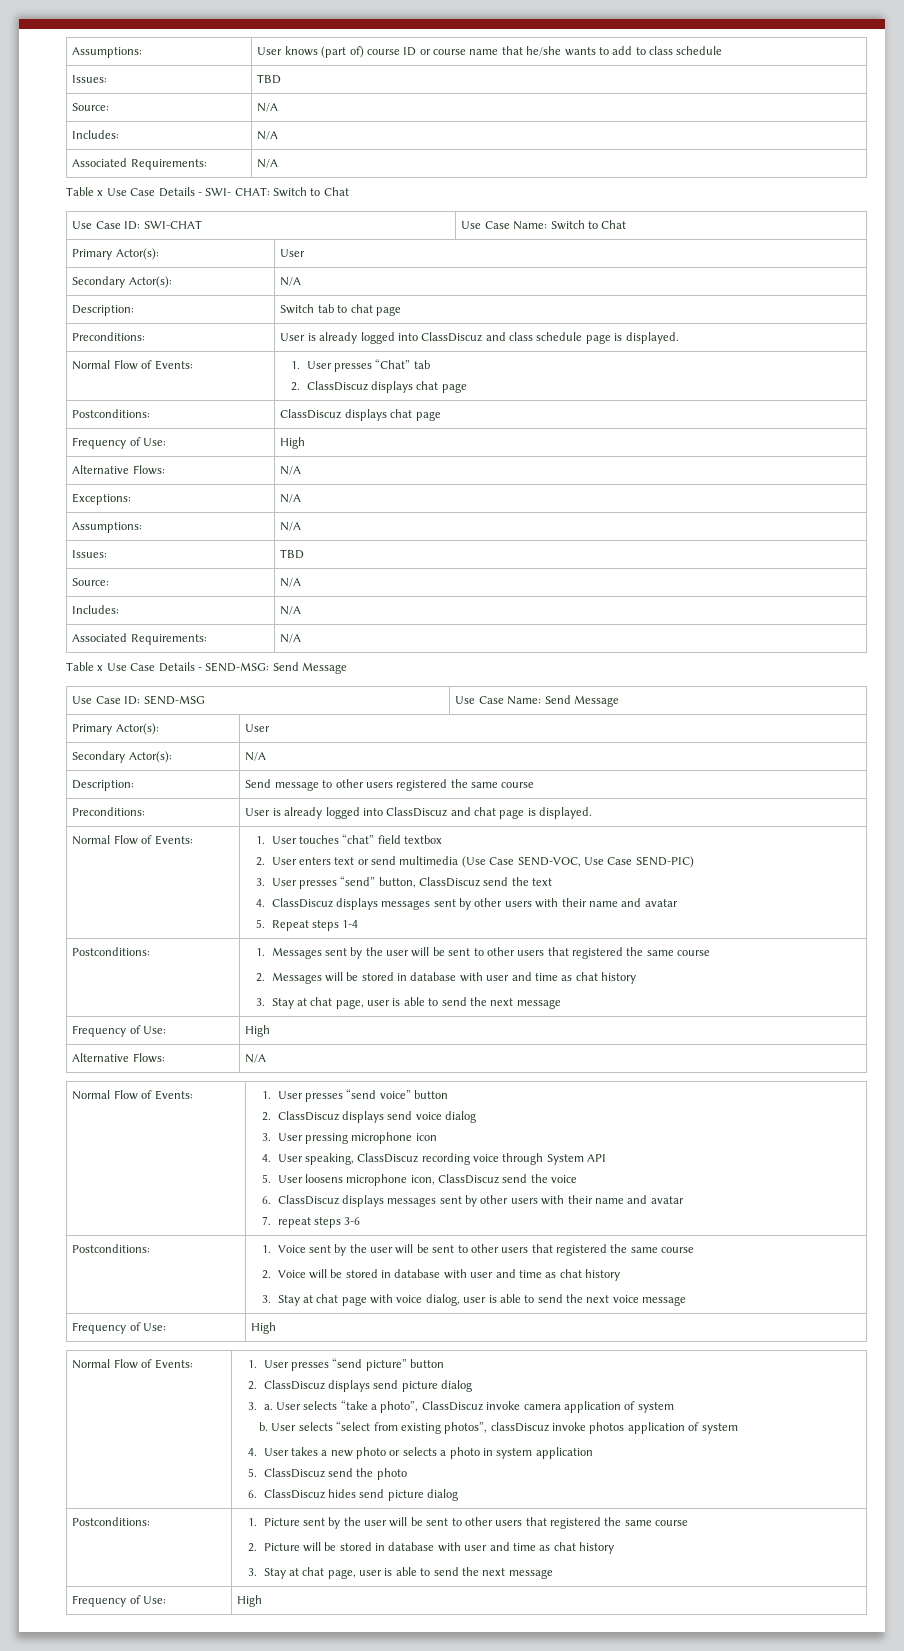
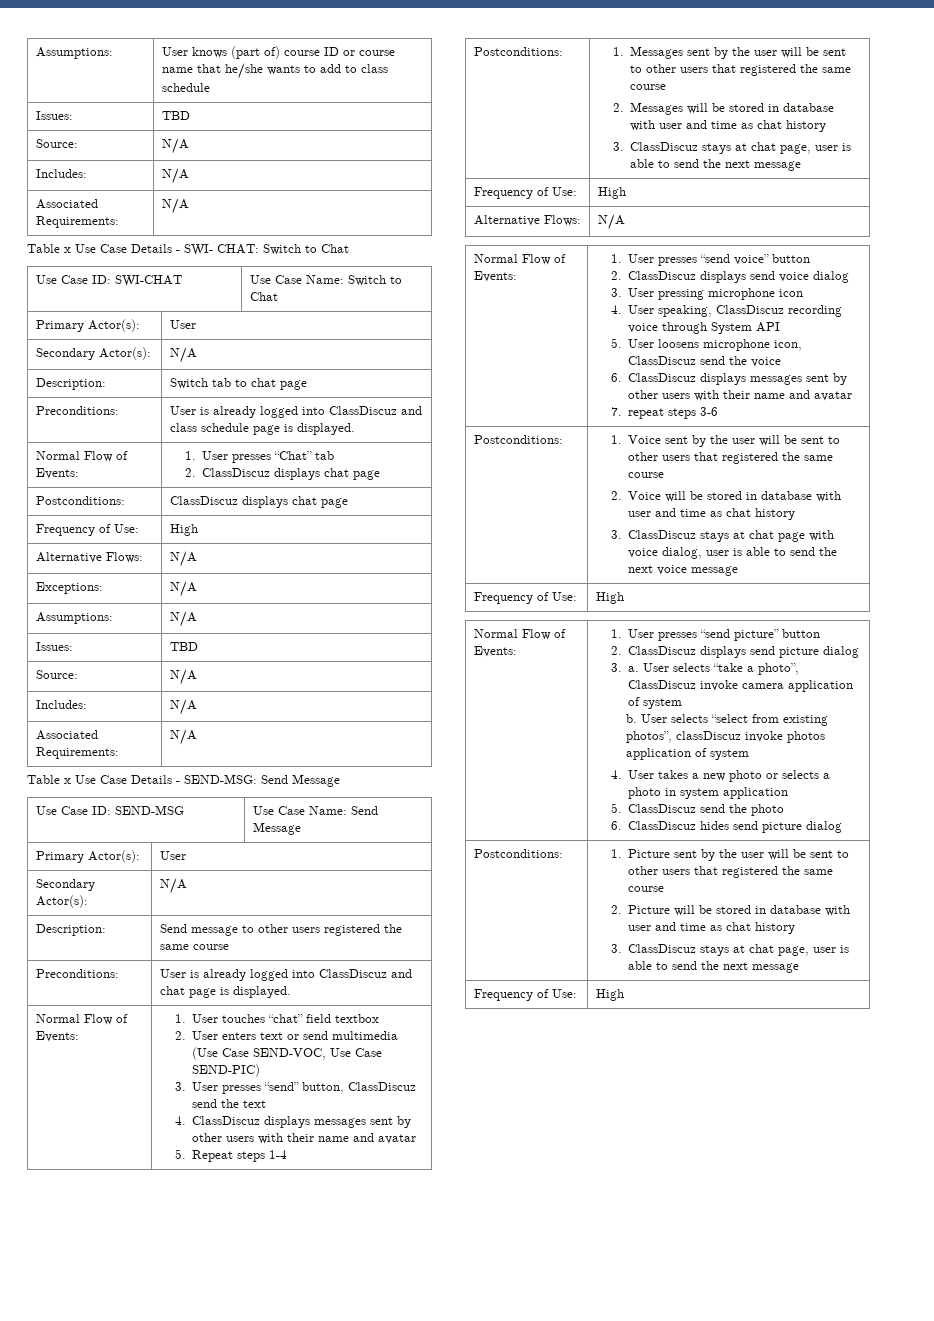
[271,998,294,1009] Stay -> [630,142,732,154] ClassDiscuz stays
[277,1295,300,1306] Stay -> [628,530,730,542] ClassDiscuz stays
[263,1568,286,1579] Stay -> [628,944,730,956] ClassDiscuz stays

